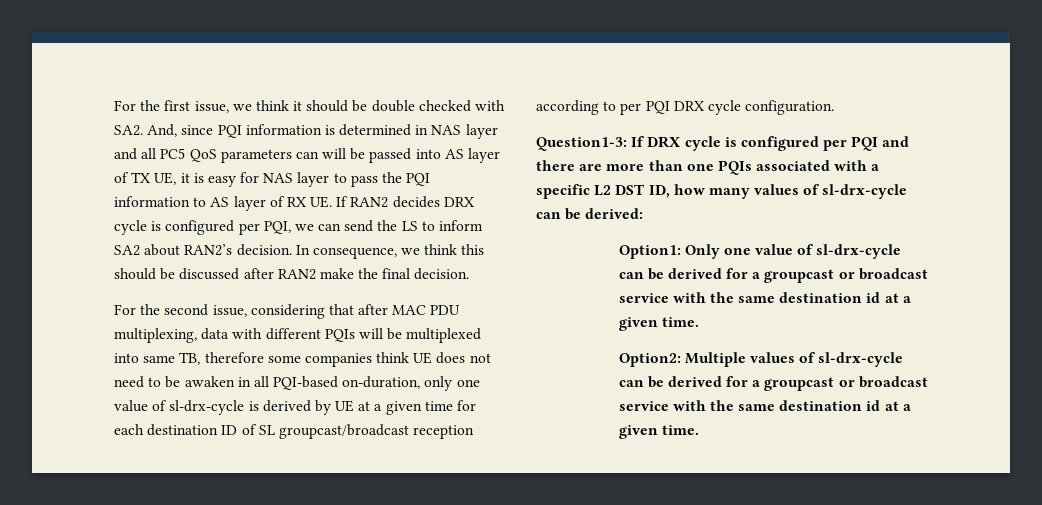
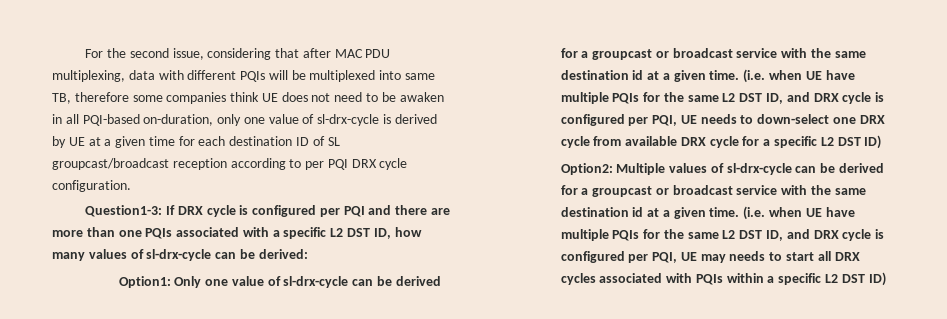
[114,100,506,113] [114,124,498,139] [114,148,501,163] [114,172,431,187] [114,196,474,211] [114,220,484,235] [114,244,485,259] [114,268,470,280] [114,304,161,315] For the first issue, we think it should be double checked with SA2. And, since PQI information is determined in NAS layer and all PC5 QoS parameters can will be passed into AS layer of TX UE, it is easy for NAS layer to pass the PQI information to AS layer of RX UE. If RAN2 decides DRX cycle is configured per PQI, we can send the LS to inform SA2 about RAN2’s decision. In consequence, we think this should be discussed after RAN2 make the final decision. // For the -> [85,48,126,58] For the
(699, 322) none -> [743,69,855,83] [560,92,885,104] [560,114,885,126] [560,135,882,149] (i.e. when UE have multiple PQIs for the same L2 DST ID, and DRX cycle is configured per PQI, UE needs to down-select one DRX cycle from available DRX cycle for a specific L2 DST ID)
(699, 430) none -> [743,206,855,220] [560,229,885,241] [560,251,860,263] [560,272,886,286] (i.e. when UE have multiple PQIs for the same L2 DST ID, and DRX cycle is configured per PQI, UE may needs to start all DRX cycles associated with PQIs within a specific L2 DST ID)

